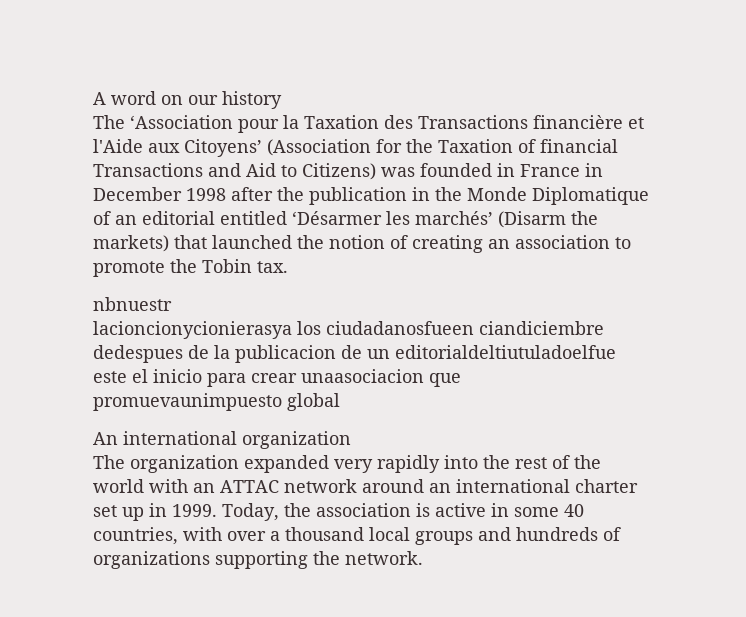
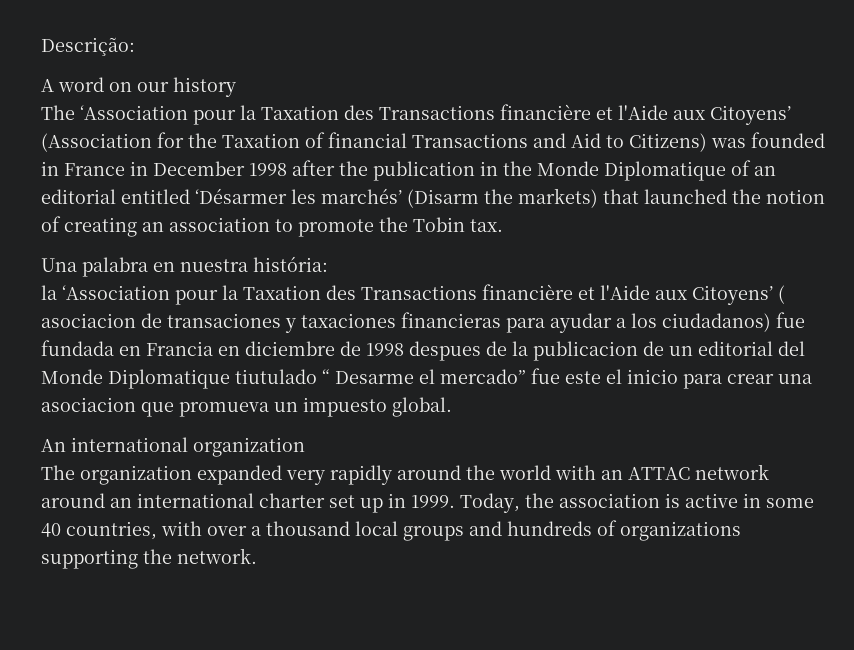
(93, 98) none -> [41,37,135,56] Descrição: //
[93,297,172,311] [93,321,604,339] [93,345,183,363] nbnuestr // lacioncionycionierasya los ciudadanosfueen ciandiciembre dedespues -> [41,256,328,277] [41,284,785,305] [41,312,805,333] [41,340,481,361] Una palabra en nuestra história: // la ‘Association pour la Taxation des Transactions financière et l'Aide aux Citoyens’ ( asociacion de transaciones y taxaciones financieras para ayudar a los ciudadanos) fue fundada en Francia en diciembre de 1998 despues
[395,345,616,359] editorialdeltiutuladoelfue -> [698,341,805,356] [41,368,560,389] editorial del Monde Diplomatique tiutulado “ Desarme el mercado” fue
[301,369,461,387] [93,393,340,411] unaasociacion que promuevaunimpuesto global -> [778,374,812,384] [41,397,452,417] una asociacion que promueva un impuesto global.
[444,455,570,469] into the rest of -> [397,465,461,480] around

